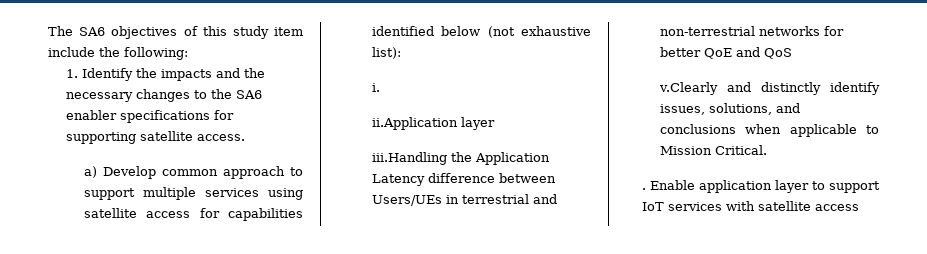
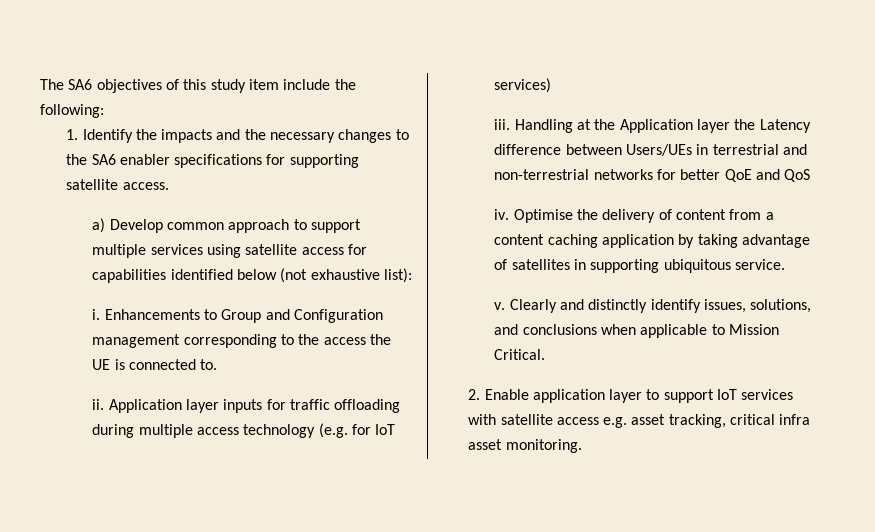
[371,117,495,130] [371,152,550,165] // ii.Application layer // iii.Handling the Application -> [104,309,383,323] [92,334,391,348] [92,359,218,370] [92,399,401,413] [92,423,396,438] [494,78,552,93] [494,119,756,133] Enhancements to Group and Configuration management corresponding to the access the UE is connected to. // ii. Application layer inputs for traffic offloading during multiple access technology (e.g. for IoT services) // iii. Handling at the Application layer the
[658,82,719,95] v.Clearly -> [494,209,774,223] [494,234,810,248] [494,259,785,273] [494,299,557,313] iv. Optimise the delivery of content from a content caching application by taking advantage of satellites in supporting ubiquitous service. // v. Clearly
[641,188,646,190] . -> [468,389,481,400] 2.
(859, 207) none -> [603,414,811,428] [468,439,582,453] e.g. asset tracking, critical infra asset monitoring.

